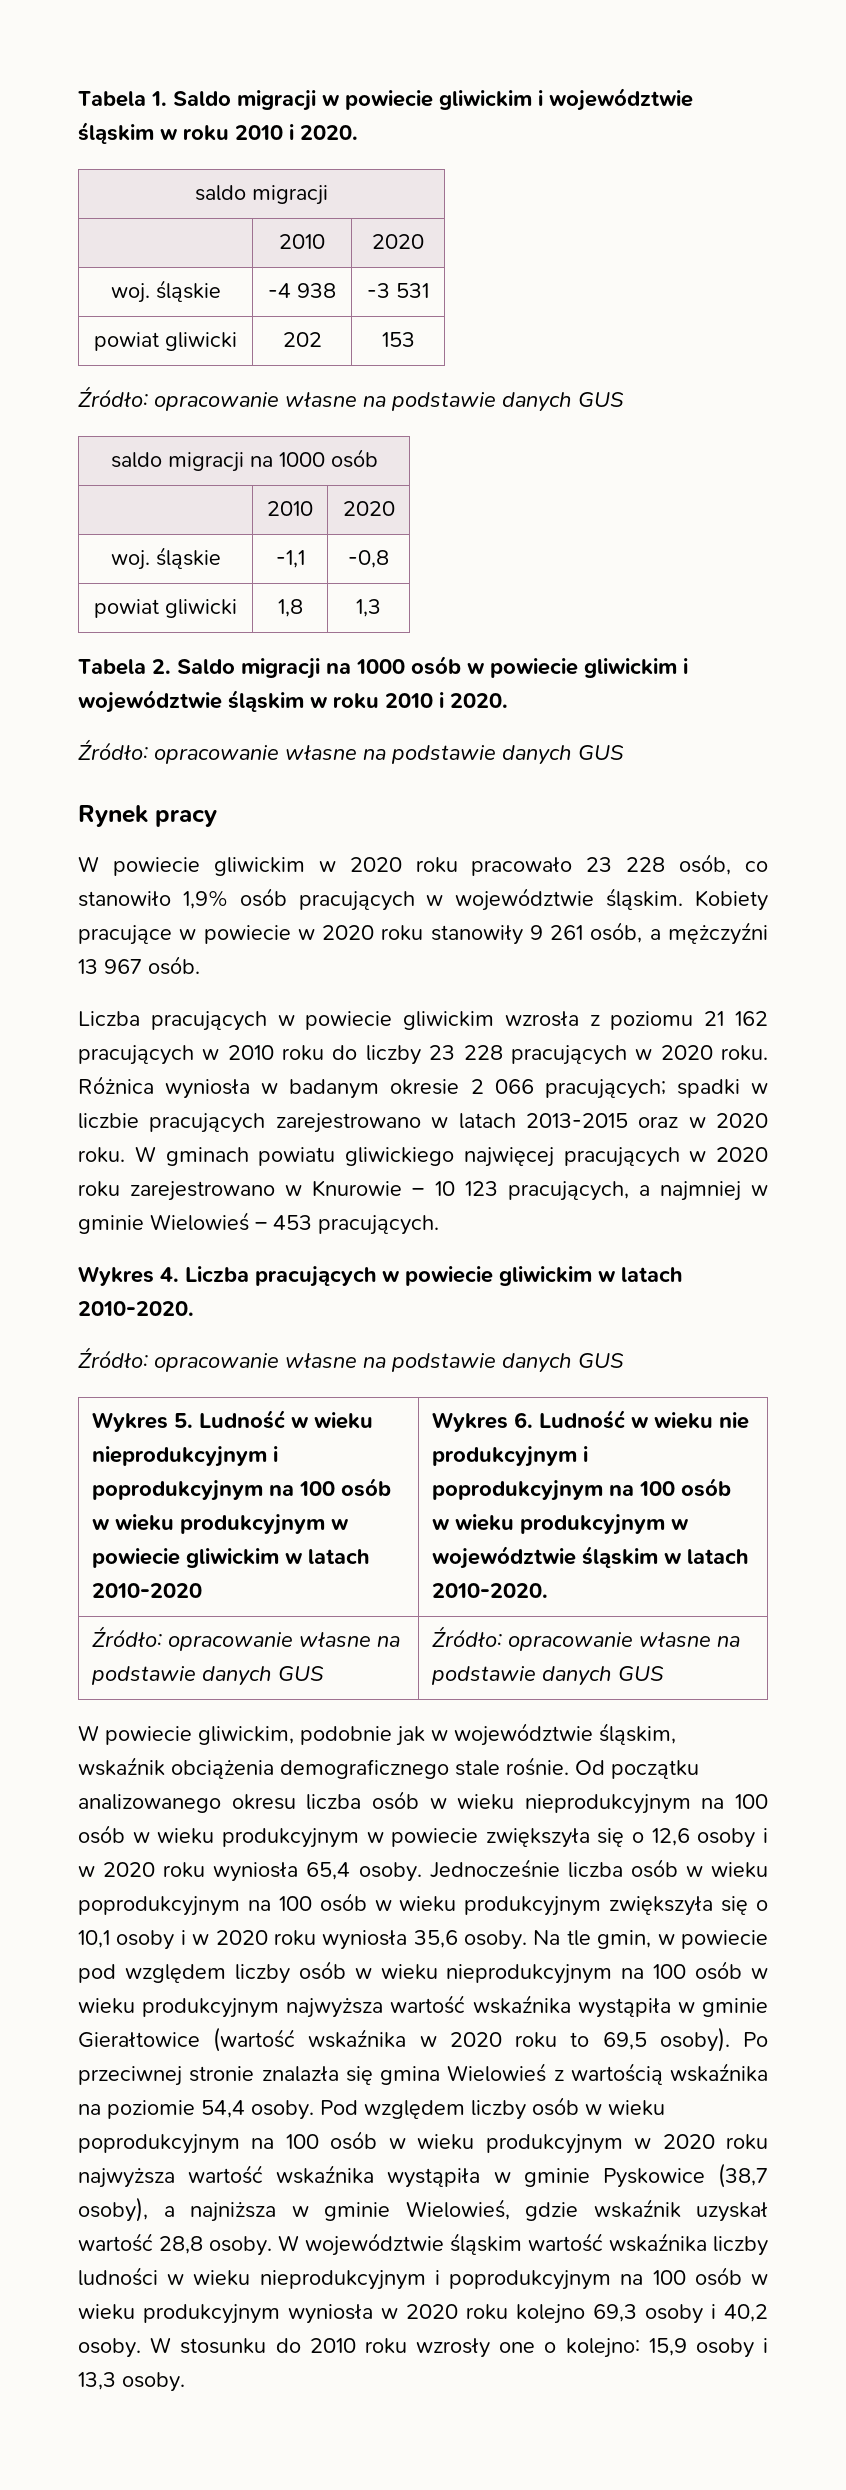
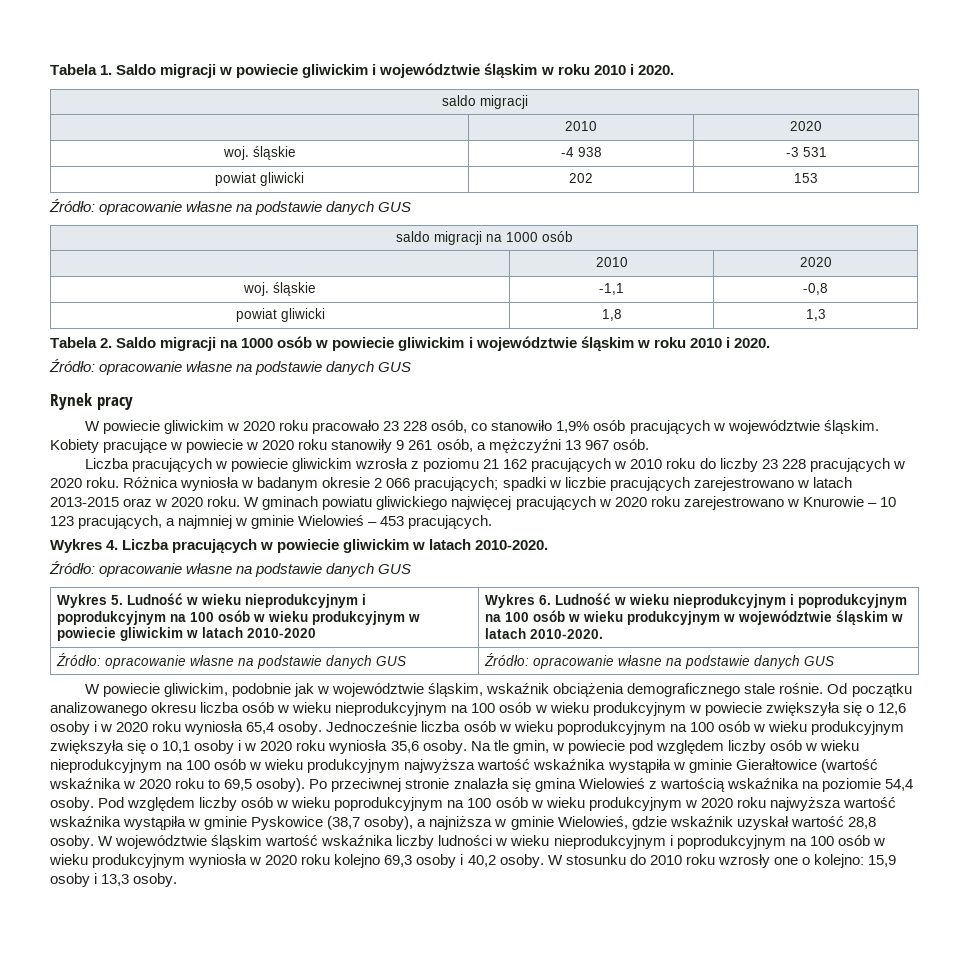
[719,1412,750,1429] [432,1446,578,1467] nie produkcyjnym -> [672,594,786,608] nieprodukcyjnym

